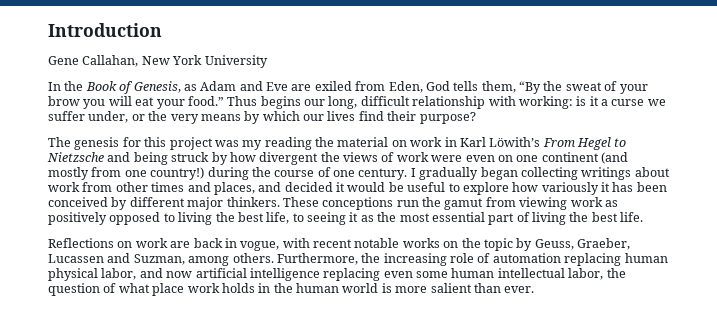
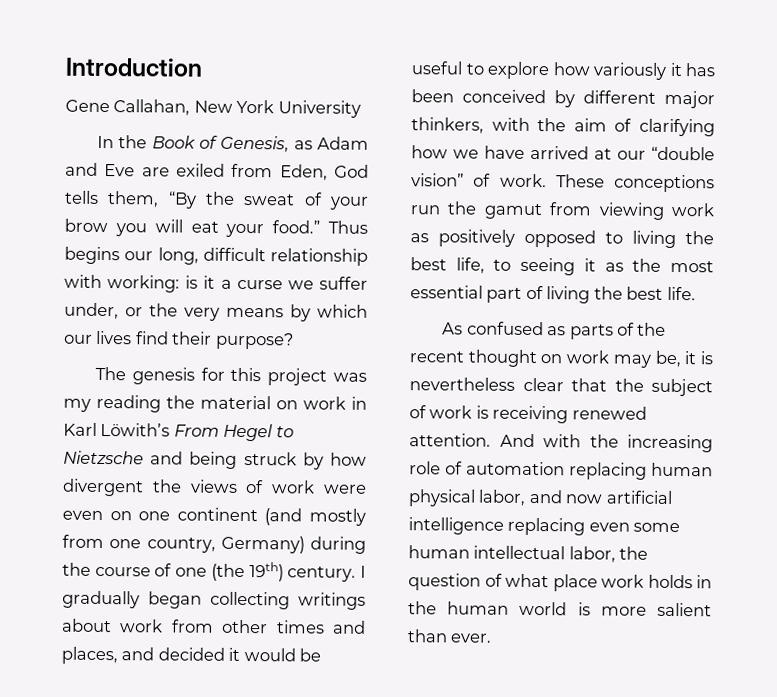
[150,167,205,180] country!) -> [146,535,305,554] country, Germany)
(355, 173) none -> [210,562,284,582] (the 19th)
[226,197,280,207] thinkers. -> [411,117,715,137] [411,145,715,161] [411,173,547,188] thinkers, with the aim of clarifying how we have arrived at our “double vision” of work.
[48,238,630,251] [48,253,358,266] Reflections on work are back in vogue, with recent notable works on the topic by Geuss, Graeber, Lucassen and Suzman, among others. Furthermore, -> [442,321,667,340] [409,349,713,368] [409,377,713,397] [409,405,647,424] [409,433,581,448] As confused as parts of the recent thought on work may be, it is nevertheless clear that the subject of work is receiving renewed attention. And with

